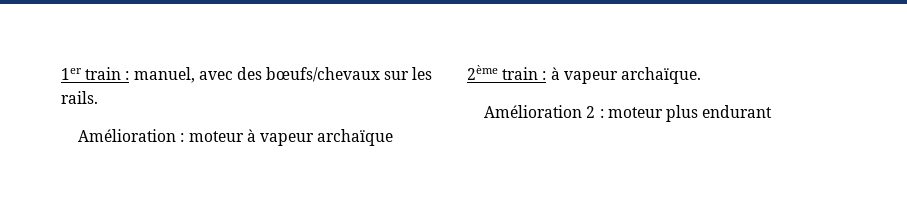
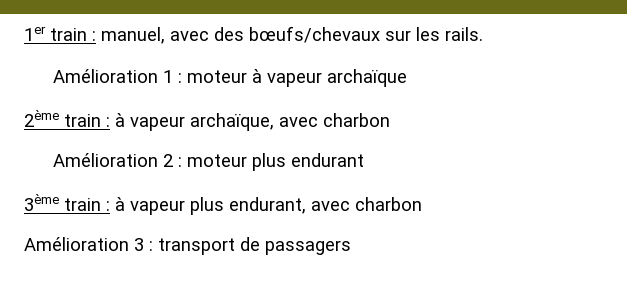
(177, 135) none -> [163,70,174,83] 1
[620,67,701,84] archaïque. -> [190,113,390,131] archaïque, avec charbon
(773, 111) none -> [24,193,422,215] [24,237,351,255] // 3ème train : à vapeur plus endurant, avec charbon // Amélioration 3 : transport de passagers

